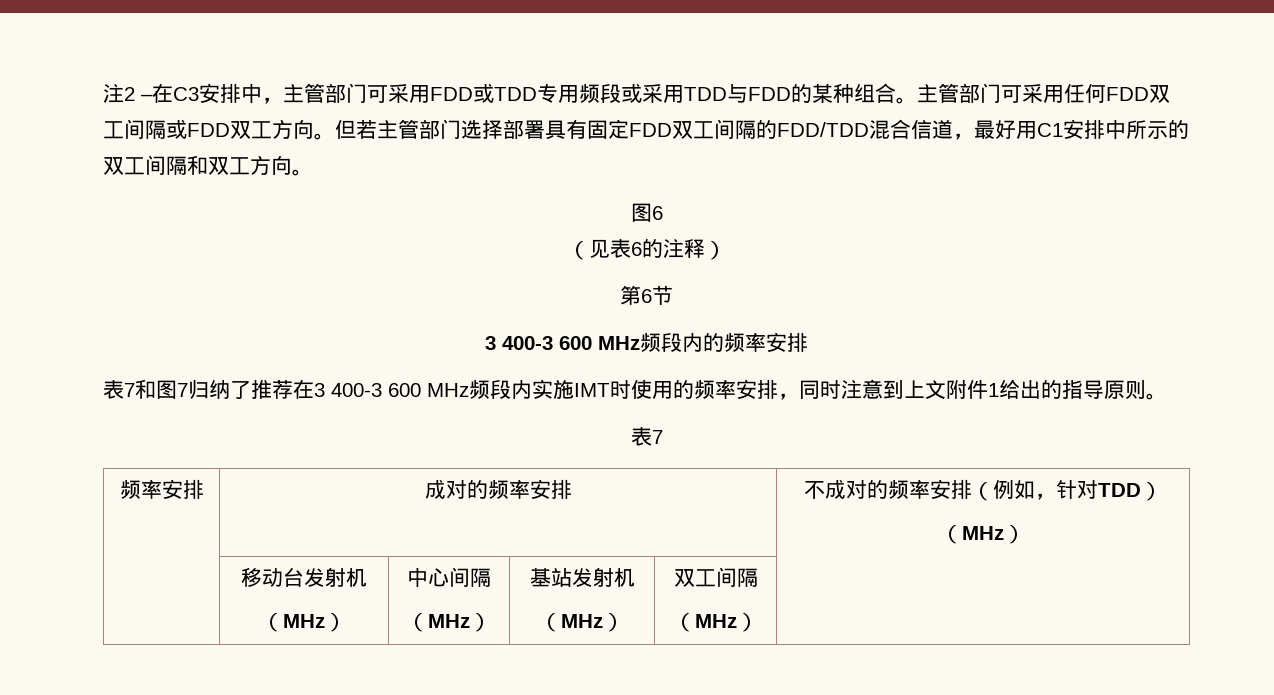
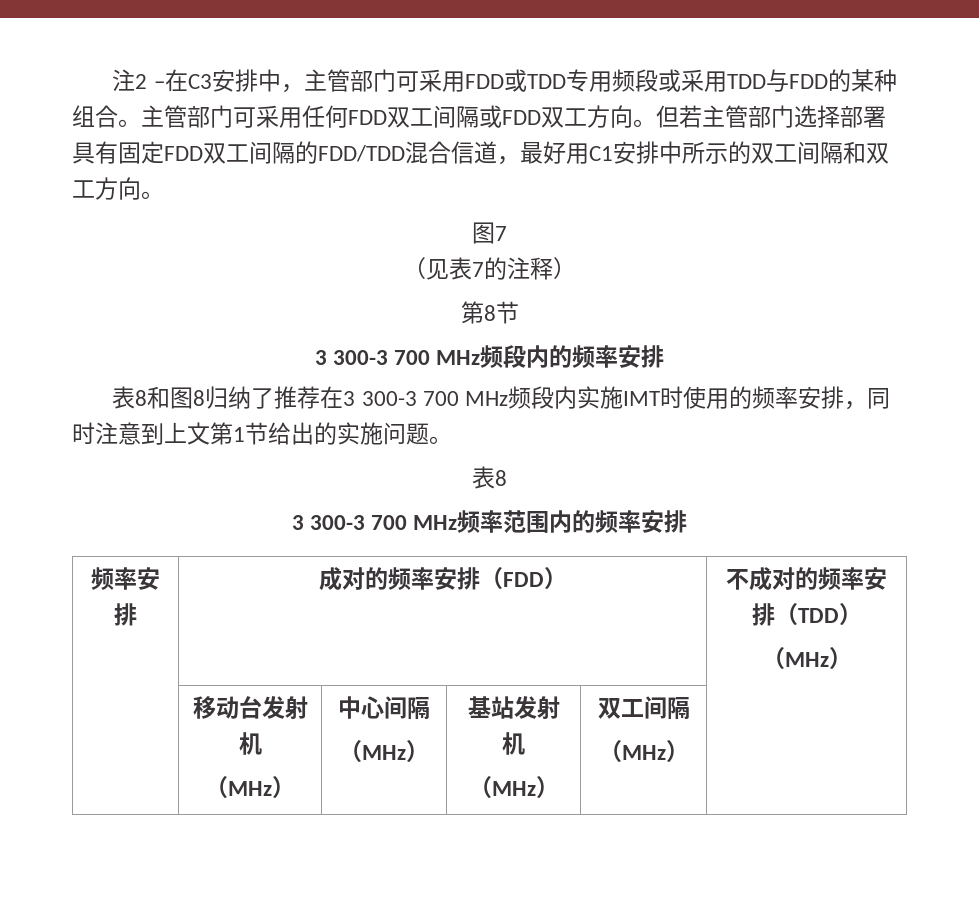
[651,206,663,220] 6 -> [495,226,507,241] 7
[630,242,642,256] 6 -> [472,262,484,277] 7
[641,289,652,303] 6 -> [483,305,496,321] 8
[502,336,592,350] 400-3 600 -> [332,350,431,365] 300-3 700
[124,379,188,399] 7和图7 -> [135,386,206,409] 8和图8
[331,383,421,397] 400-3 600 -> [361,391,459,406] 300-3 700
[946,379,1167,400] [630,427,663,446] 附件1给出的指导原则。 // 表7 -> [210,422,452,445] [472,466,507,489] [291,510,688,533] 第1节给出的实施问题。 // 表8 // 3 300-3 700 MHz频率范围内的频率安排
(572, 489) none -> [479,567,567,590] （FDD）
[993,480,1098,500] 例如，针对 -> (798, 614) none

